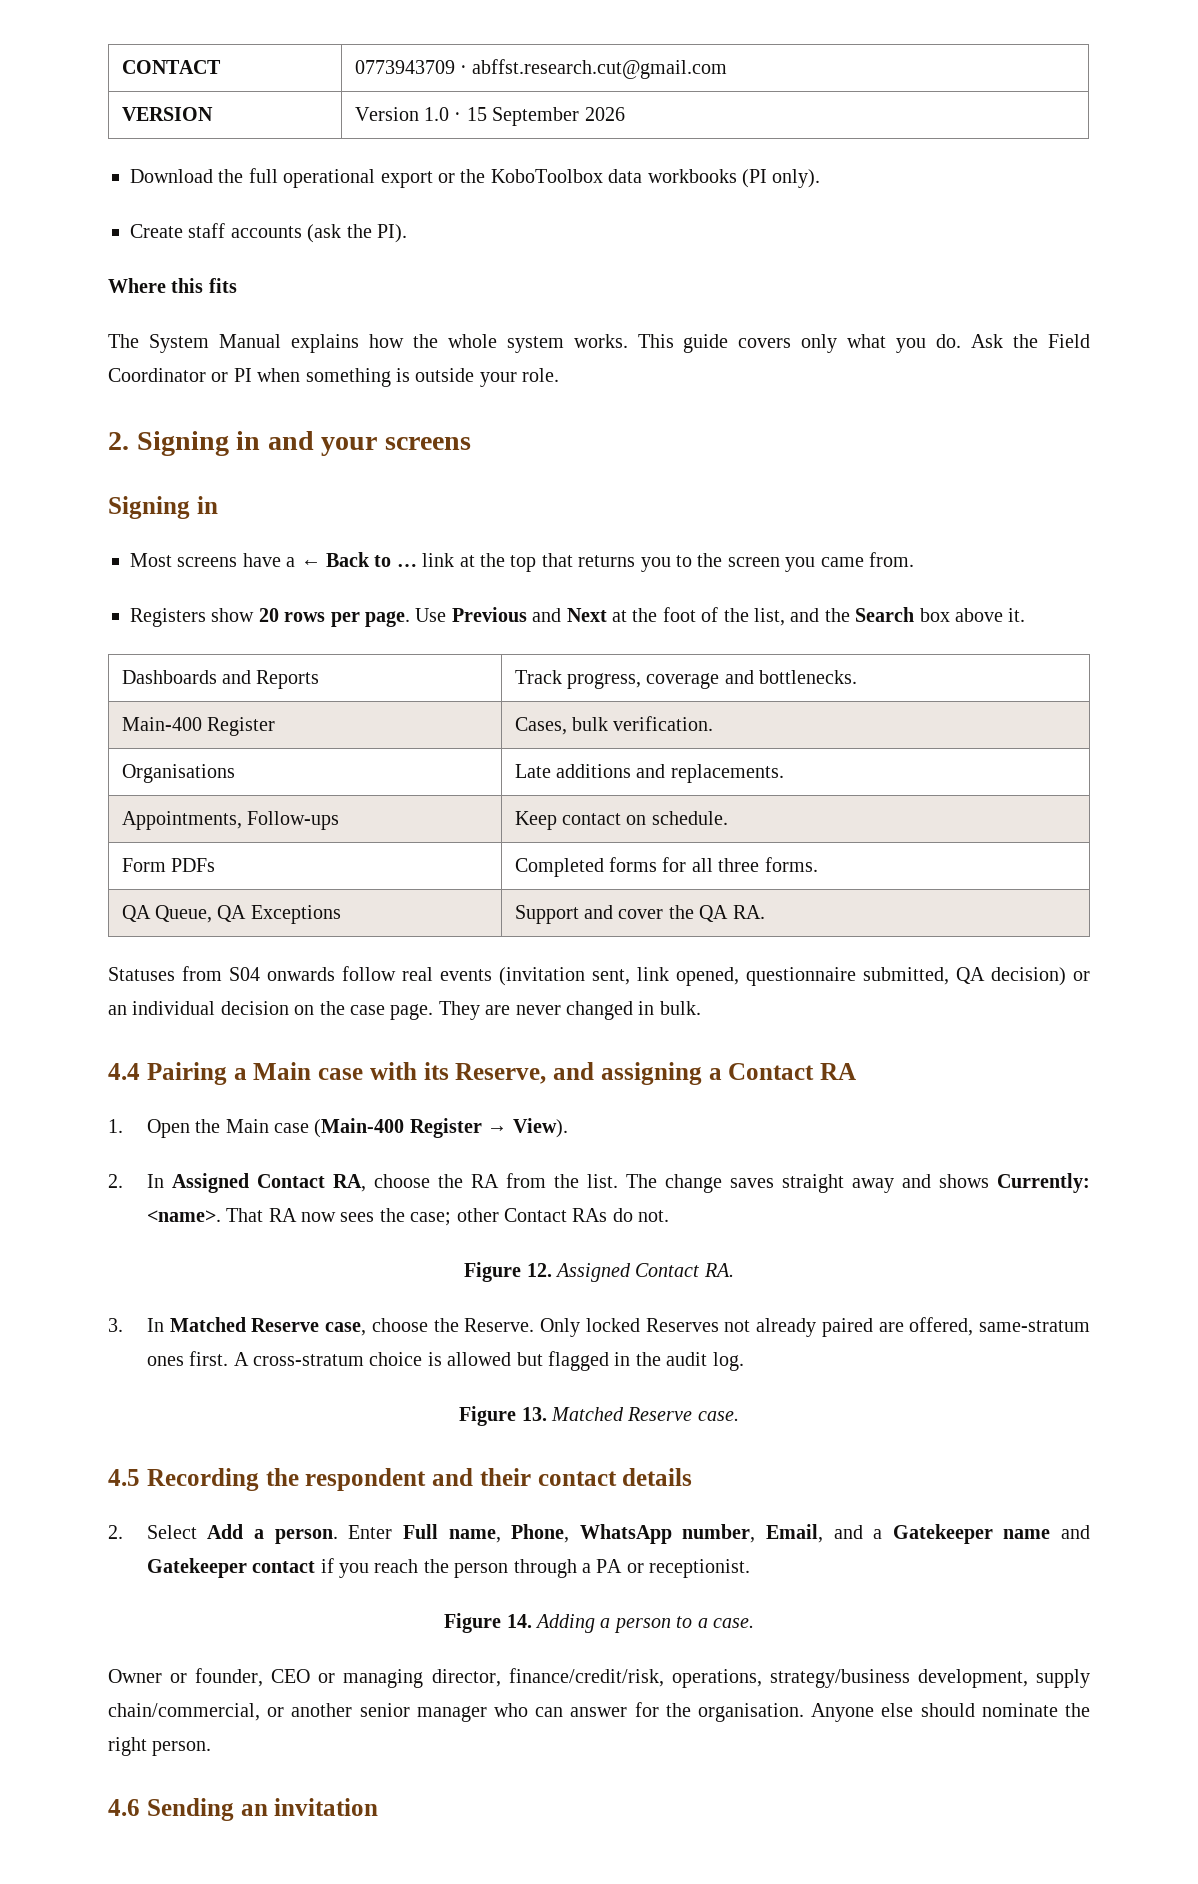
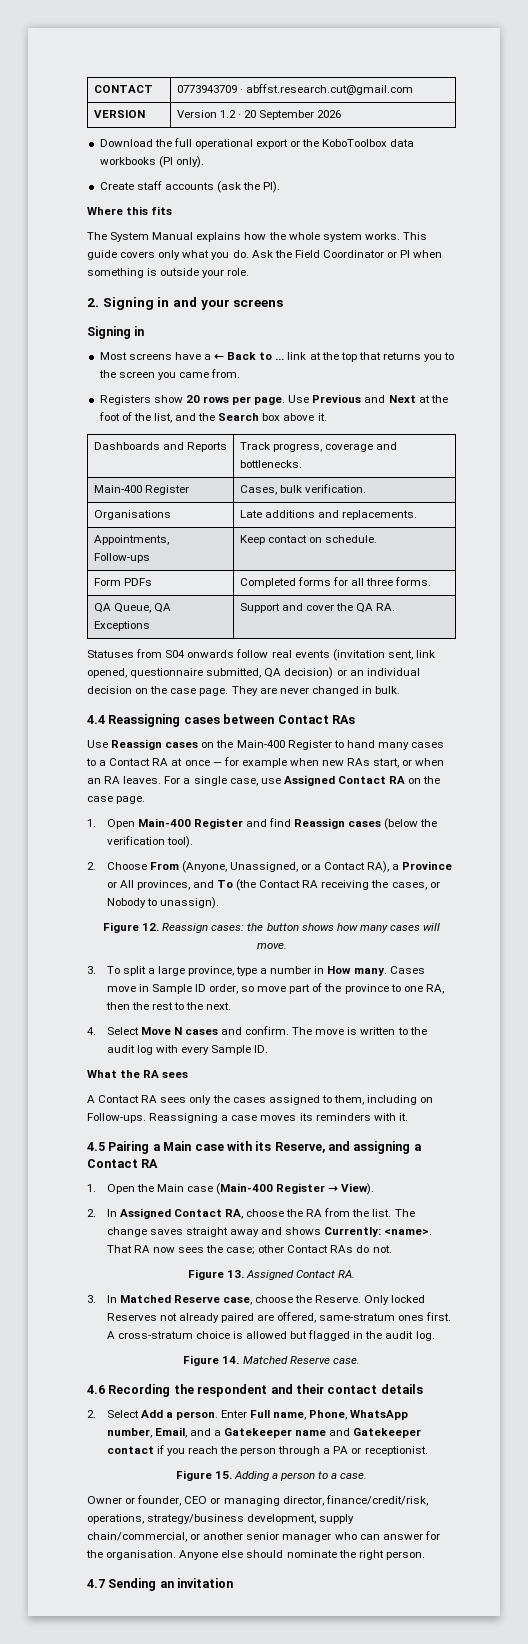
[423,107,487,121] 1.0 · 15 -> [219,110,257,118] 1.2 · 20
(140, 1071) none -> [108,714,355,727] [87,739,445,750] [86,757,445,768] [87,775,441,786] [87,796,146,804] [87,818,438,830] [106,836,193,848] [87,861,453,873] [106,879,440,891] [106,897,219,909] [102,922,441,933] [256,943,287,949] [87,966,425,976] [106,983,444,994] [105,1002,232,1010] [87,1026,427,1035] [106,1045,269,1055] [87,1070,189,1078] [87,1095,434,1105] [87,1113,408,1123] [87,1142,105,1151] Reassigning cases between Contact RAs // Use Reassign cases on the Main-400 Register to hand many cases to a Contact RA at once — for example when new RAs start, or when an RA leaves. For a single case, use Assigned Contact RA on the case page. // 1. Open Main-400 Register and find Reassign cases (below the verification tool). // 2. Choose From (Anyone, Unassigned, or a Contact RA), a Province or All provinces, and To (the Contact RA receiving the cases, or Nobody to unassign). // Figure 12. Reassign cases: the button shows how many cases will move. // 3. To split a large province, type a number in How many. Cases move in Sample ID order, so move part of the province to one RA, then the rest to the next. // 4. Select Move N cases and confirm. The move is written to the audit log with every Sample ID. // What the RA sees // A Contact RA sees only the cases assigned to them, including on Follow-ups. Reassigning a case moves its reminders with it. // 4.5
[526,1263,552,1277] 12. -> [226,1270,244,1278] 13.
[521,1407,547,1421] 13. -> [222,1356,240,1364] 14.
[108,1469,140,1486] 4.5 -> [87,1385,105,1394] 4.6
[506,1614,532,1628] 14. -> [214,1471,232,1479] 15.
[108,1799,140,1816] 4.6 -> [87,1579,105,1588] 4.7

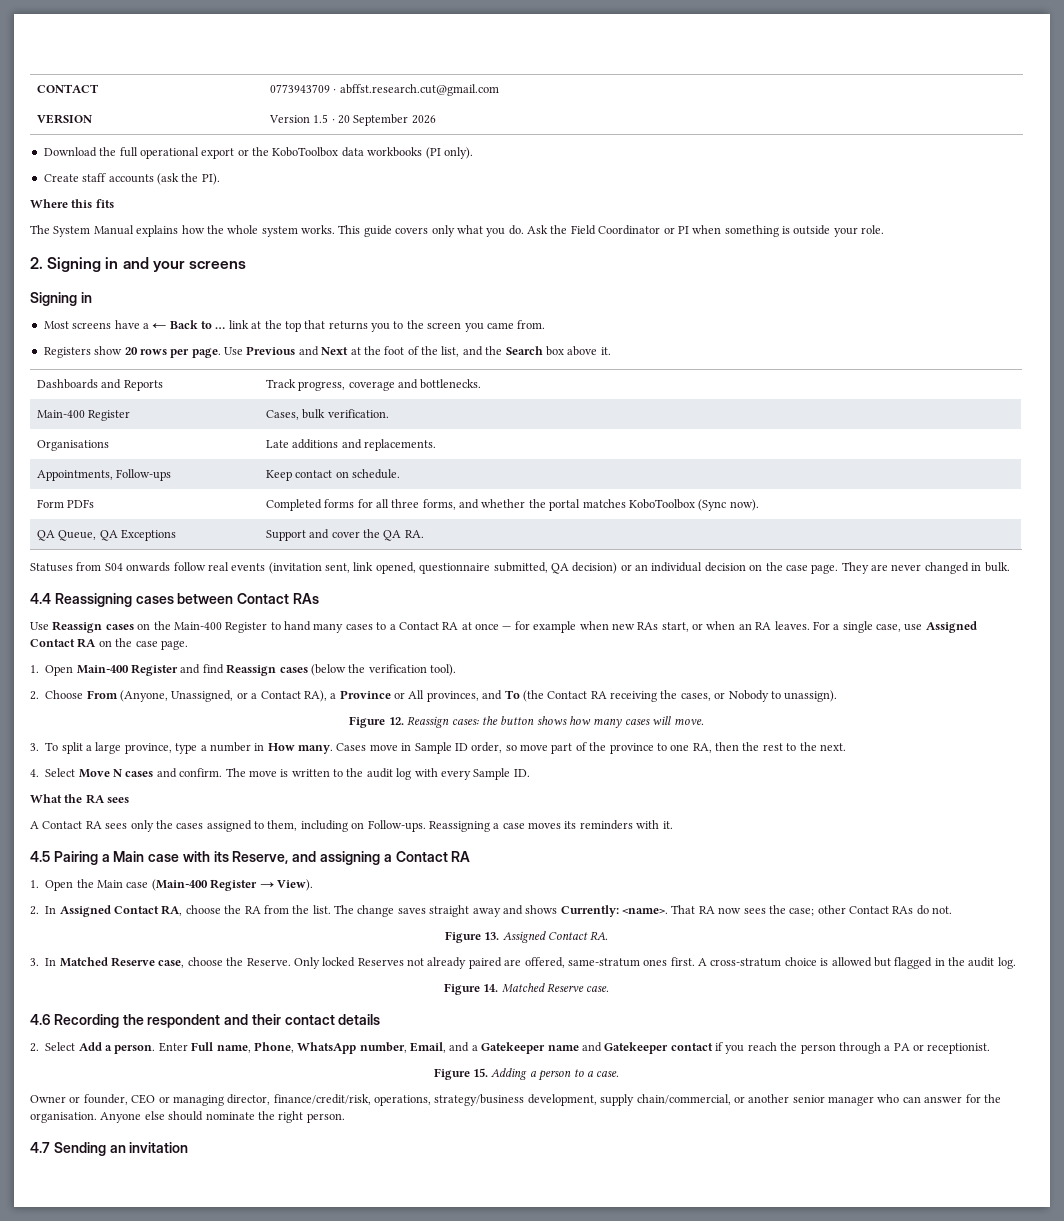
[219,110,236,118] 1.2 -> [313,114,329,123] 1.5
[395,577,432,586] forms. -> [422,499,759,511] forms, and whether the portal matches KoboToolbox (Sync now).

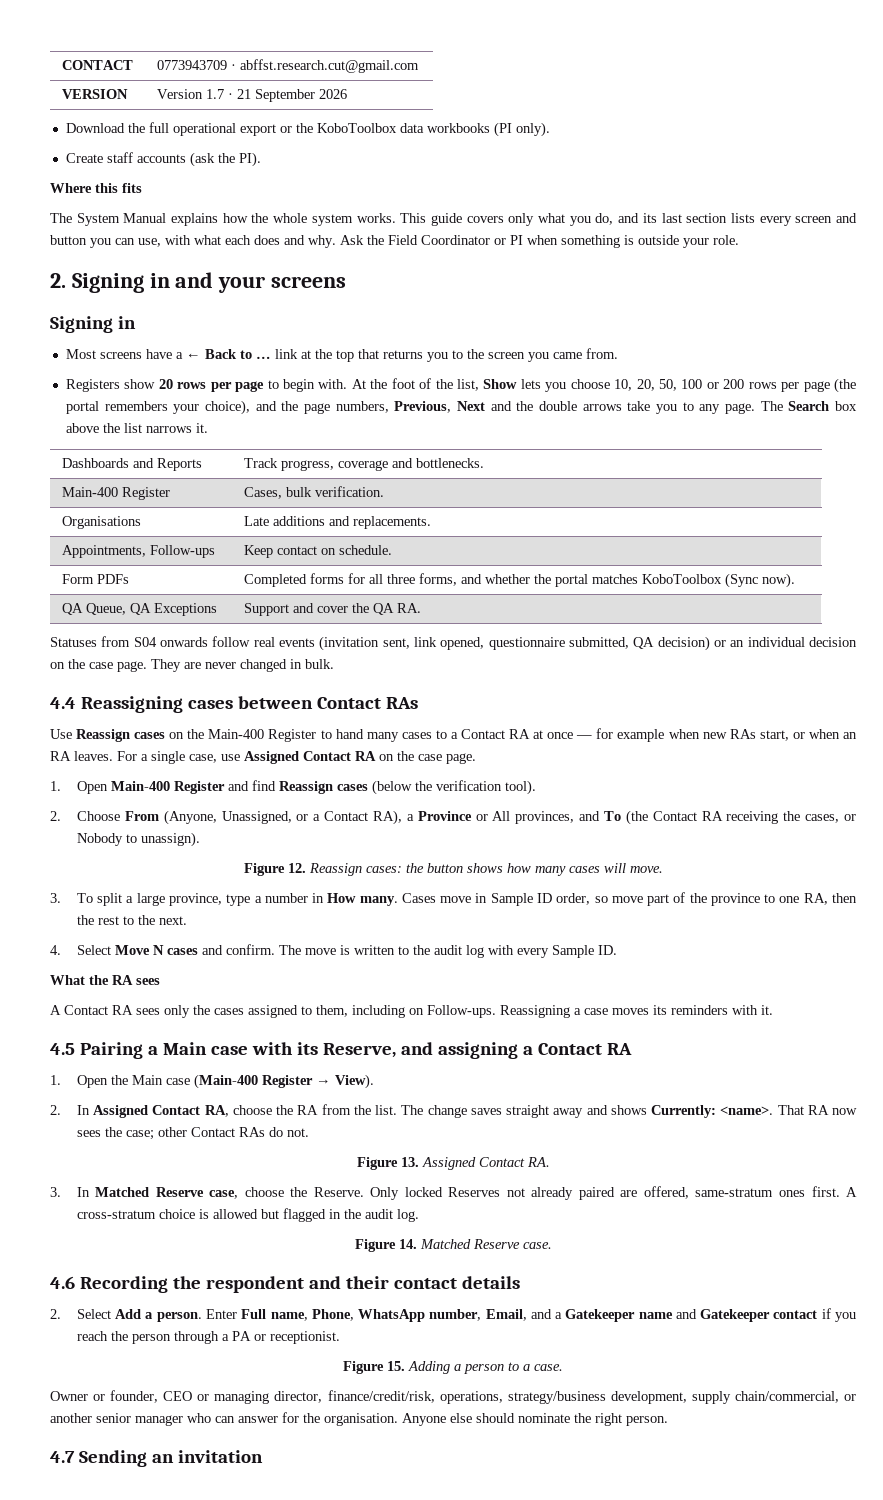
[313,114,350,124] 1.5 · 20 -> [205,89,251,99] 1.7 · 21
[508,225,524,235] do. -> [595,213,857,226] [50,235,336,248] do, and its last section lists every screen and button you can use, with what each does and why.
[191,346,361,358] page. Use Previous and Next at -> [235,379,366,392] page to begin with. At
[462,346,598,356] and the Search box above -> [483,378,856,393] [65,400,858,415] [65,423,192,433] Show lets you choose 10, 20, 50, 100 or 200 rows per page (the portal remembers your choice), and the page numbers, Previous, Next and the double arrows take you to any page. The Search box above the list narrows

